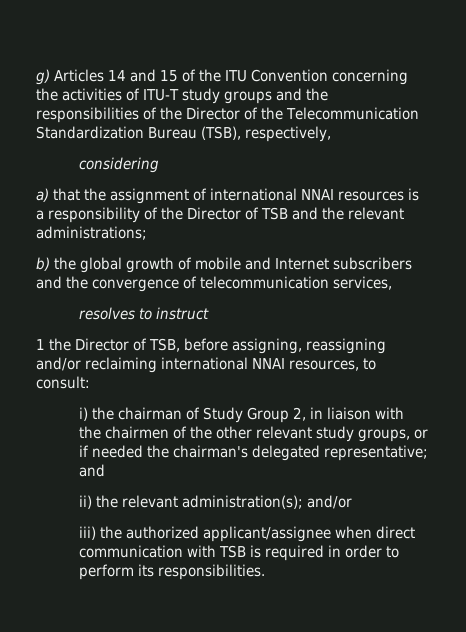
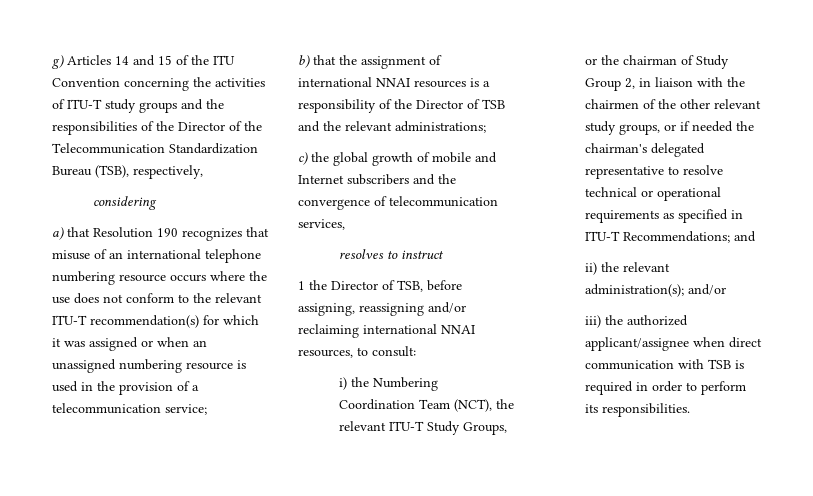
(81, 194) none -> [93,227,269,241] [52,249,261,263] [52,271,267,285] [52,293,262,304] [52,315,259,328] [52,337,207,351] [52,359,246,373] [52,381,199,395] [52,403,207,415] [298,55,336,68] Resolution 190 recognizes that misuse of an international telephone numbering resource occurs where the use does not conform to the relevant ITU-T recommendation(s) for which it was assigned or when an unassigned numbering resource is used in the provision of a telecommunication service; // b) that
[36,257,50,271] b) -> [298,152,308,165] c)
(115, 413) none -> [372,377,438,391] [338,399,514,412] [338,421,507,435] [584,55,619,65] Numbering Coordination Team (NCT), the relevant ITU-T Study Groups, or the
[324,445,429,461] representative; -> [584,165,723,179] [584,187,721,201] [584,209,743,223] [584,231,730,243] representative to resolve technical or operational requirements as specified in ITU-T Recommendations;

